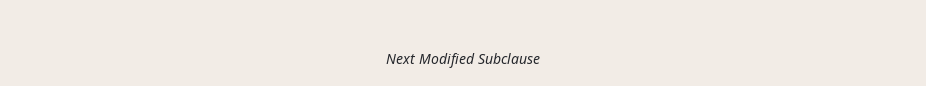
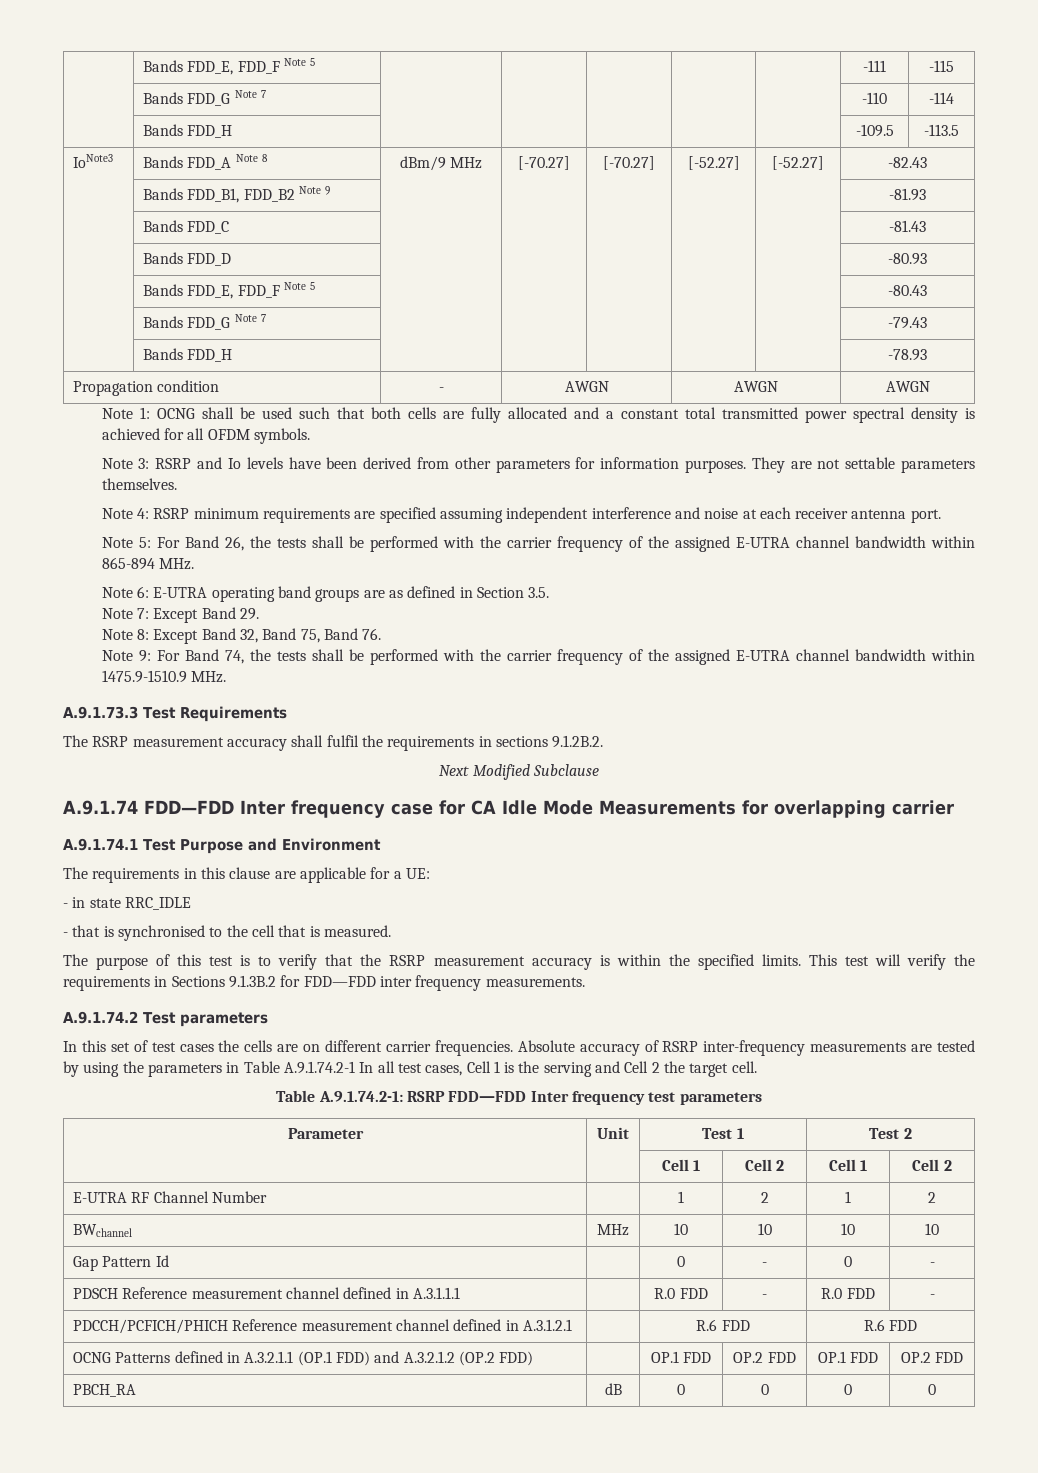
[386,53,540,68] Next Modified Subclause -> [143,58,316,75] [863,60,886,72] [929,60,954,72] [143,90,267,106] [862,92,887,104] [929,92,954,104] [143,124,233,138] [855,124,894,137] [924,124,959,136] [73,154,114,168] [143,154,269,170] [399,156,483,171] [518,156,570,170] [603,156,655,170] [687,156,740,170] [772,156,824,170] [888,157,927,168] [143,186,331,203] [889,188,926,201] [143,220,230,234] [889,220,926,232] [143,252,232,266] [888,253,927,265] [143,282,316,299] [888,285,927,296] [143,314,267,330] [888,317,927,329] [143,348,233,362] [888,349,927,361] [73,380,220,396] [438,387,444,392] [564,381,609,392] [734,381,778,392] [885,381,930,392] [101,407,976,423] [101,428,310,444] [101,457,975,473] [101,478,177,490] [101,507,941,523] [101,536,975,552] [101,557,194,570] [101,586,550,602] [101,607,259,623] [101,628,382,644] [101,649,975,665] [101,670,226,683] [63,706,287,722] [63,735,604,751] [439,764,599,780] [63,800,954,818] [63,838,381,854] [63,867,430,883] [63,897,191,910] [63,925,391,941] [63,954,975,970] [63,975,585,991] [63,1011,268,1027] [63,1040,975,1056] [63,1061,757,1077] [276,1090,762,1105] [287,1128,364,1139] [597,1127,629,1139] [702,1128,744,1139] [869,1128,912,1139] [661,1159,701,1171] [744,1159,785,1171] [828,1159,868,1171] [912,1159,952,1171] [73,1191,268,1203] [678,1191,684,1203] [760,1192,769,1203] [845,1191,851,1203] [928,1192,936,1203] [73,1224,133,1237] [597,1224,629,1236] [674,1223,688,1235] [757,1223,772,1235] [841,1223,855,1235] [925,1223,939,1235] [73,1255,169,1271] [677,1256,685,1267] [762,1262,767,1267] [844,1256,852,1267] [929,1262,935,1267] [73,1287,461,1299] [654,1288,708,1299] [762,1294,767,1299] [821,1288,875,1299] [929,1294,935,1299] [73,1319,573,1334] [696,1319,750,1331] [863,1319,918,1331] [73,1351,534,1366] [650,1351,712,1363] [733,1352,796,1363] [817,1351,879,1363] [900,1352,964,1363] [73,1384,137,1397] [604,1383,622,1395] [677,1384,685,1395] [760,1384,769,1395] [844,1384,852,1395] [928,1384,936,1395] | Bands FDD_E, FDD_F Note 5 | | | | | | -111 | -115 // | Bands FDD_G Note 7 | | | | | | -110 | -114 // | Bands FDD_H | | | | | | -109.5 | -113.5 // IoNote3 | Bands FDD_A Note 8 | dBm/9 MHz | [-70.27] | [-70.27] | [-52.27] | [-52.27] | -82.43 // | Bands FDD_B1, FDD_B2 Note 9 | | | | | | -81.93 // | Bands FDD_C | | | | | | -81.43 // | Bands FDD_D | | | | | | -80.93 // | Bands FDD_E, FDD_F Note 5 | | | | | | -80.43 // | Bands FDD_G Note 7 | | | | | | -79.43 // | Bands FDD_H | | | | | | -78.93 // Propagation condition | - | AWGN | AWGN | AWGN // Note 1: OCNG shall be used such that both cells are fully allocated and a constant total transmitted power spectral density is achieved for all OFDM symbols. // Note 3: RSRP and Io levels have been derived from other parameters for information purposes. They are not settable parameters themselves. // Note 4: RSRP minimum requirements are specified assuming independent interference and noise at each receiver antenna port. // Note 5: For Band 26, the tests shall be performed with the carrier frequency of the assigned E-UTRA channel bandwidth within 865-894 MHz. // Note 6: E-UTRA operating band groups are as defined in Section 3.5. // Note 7: Except Band 29. // Note 8: Except Band 32, Band 75, Band 76. // Note 9: For Band 74, the tests shall be performed with the carrier frequency of the assigned E-UTRA channel bandwidth within 1475.9-1510.9 MHz. // A.9.1.73.3 Test Requirements // The RSRP measurement accuracy shall fulfil the requirements in sections 9.1.2B.2. // Next Modified Subclause // A.9.1.74 FDD—FDD Inter frequency case for CA Idle Mode Measurements for overlapping carrier // A.9.1.74.1 Test Purpose and Environment // The requirements in this clause are applicable for a UE: // - in state RRC_IDLE // - that is synchronised to the cell that is measured. // The purpose of this test is to verify that the RSRP measurement accuracy is within the specified limits. This test will verify the requirements in Sections 9.1.3B.2 for FDD—FDD inter frequency measurements. // A.9.1.74.2 Test parameters // In this set of test cases the cells are on different carrier frequencies. Absolute accuracy of RSRP inter-frequency measurements are tested by using the parameters in Table A.9.1.74.2-1 In all test cases, Cell 1 is the serving and Cell 2 the target cell. // Table A.9.1.74.2-1: RSRP FDD—FDD Inter frequency test parameters // Parameter | Unit | Test 1 | Test 2 // | | Cell 1 | Cell 2 | Cell 1 | Cell 2 // E-UTRA RF Channel Number | | 1 | 2 | 1 | 2 // BWchannel | MHz | 10 | 10 | 10 | 10 // Gap Pattern Id | | 0 | - | 0 | - // PDSCH Reference measurement channel defined in A.3.1.1.1 | | R.0 FDD | - | R.0 FDD | - // PDCCH/PCFICH/PHICH Reference measurement channel defined in A.3.1.2.1 | | R.6 FDD | R.6 FDD // OCNG Patterns defined in A.3.2.1.1 (OP.1 FDD) and A.3.2.1.2 (OP.2 FDD) | | OP.1 FDD | OP.2 FDD | OP.1 FDD | OP.2 FDD // PBCH_RA | dB | 0 | 0 | 0 | 0

